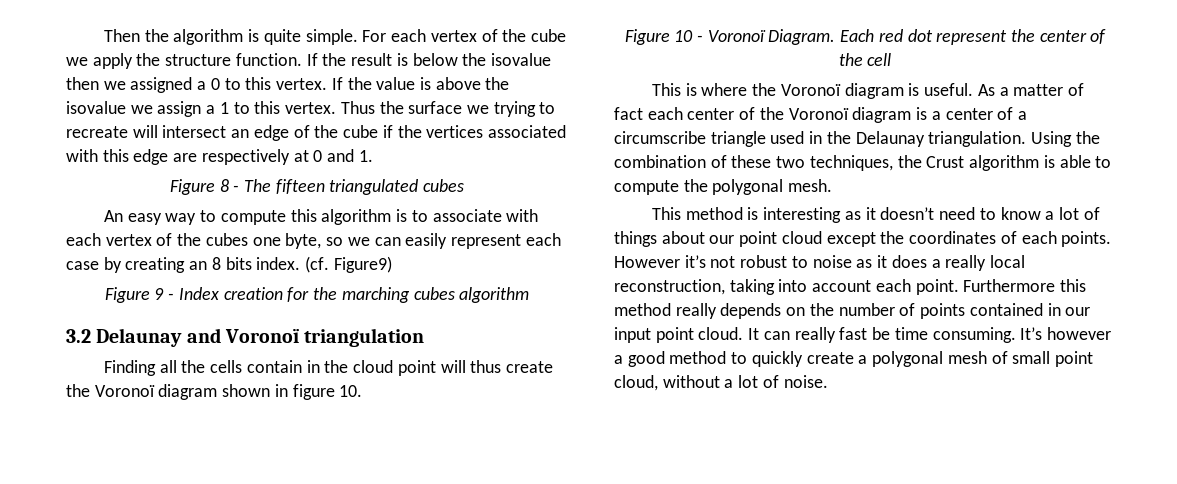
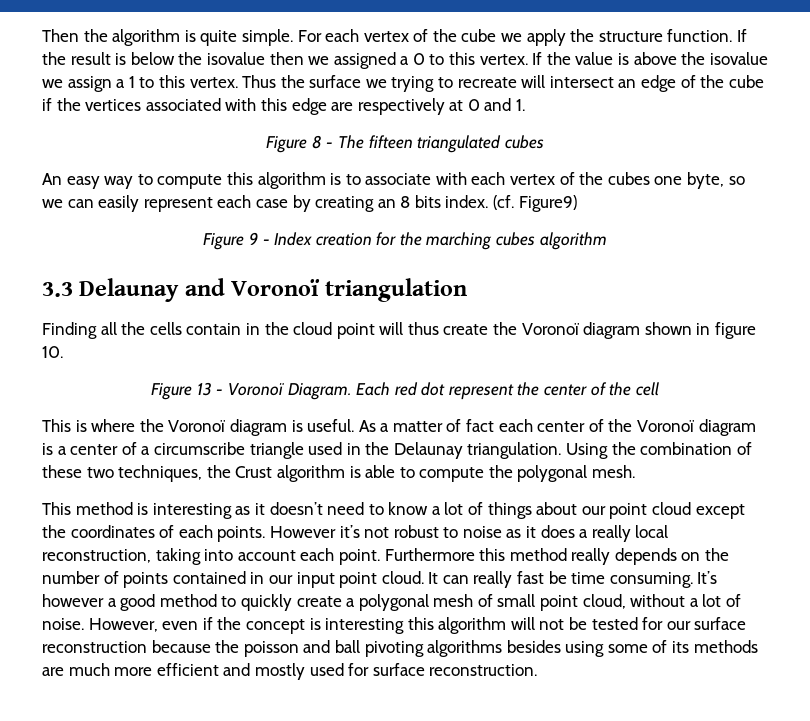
[66,329,91,343] 3.2 -> [42,282,73,297] 3.3
[674,30,694,42] 10 -> [196,382,212,396] 13
(828, 381) none -> [88,617,747,634] [42,640,758,657] [42,663,538,680] However, even if the concept is interesting this algorithm will not be tested for our surface reconstruction because the poisson and ball pivoting algorithms besides using some of its methods are much more efficient and mostly used for surface reconstruction.

